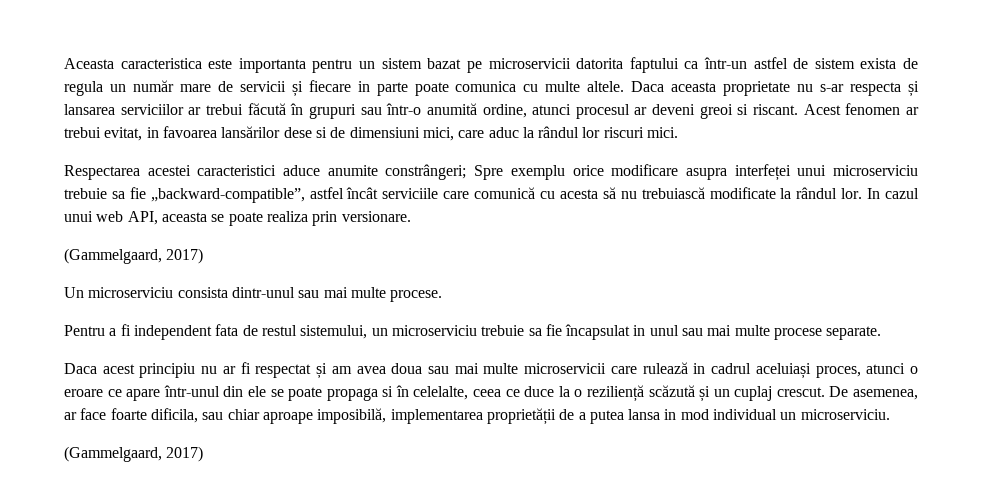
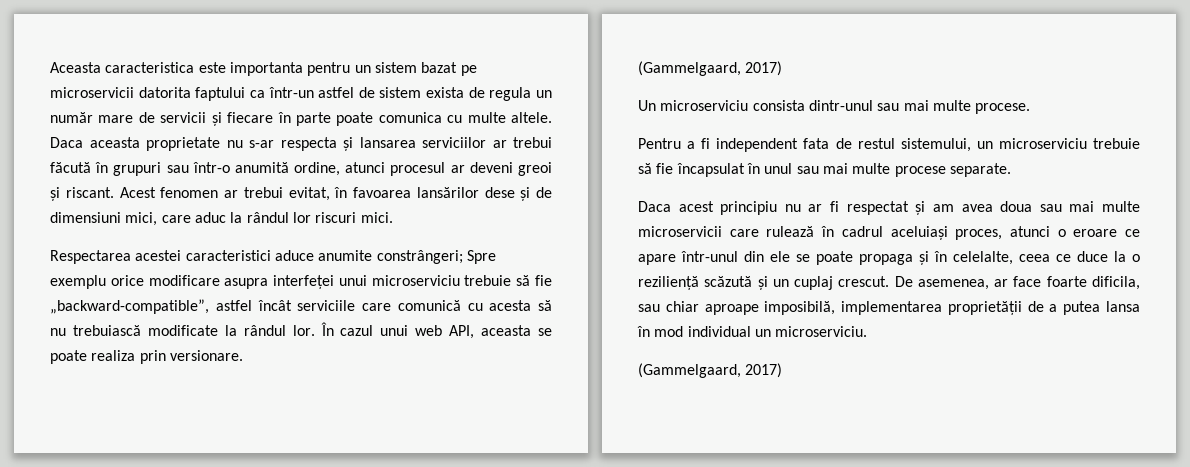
[357,81,370,92] in -> [277,112,291,123] în
[737,104,749,115] si -> [50,187,60,201] și
[146,127,159,138] in -> [334,187,348,198] în
[315,127,327,138] si -> [520,187,531,201] și
[111,191,125,199] sa -> [516,275,531,286] să
[867,188,881,199] In -> [320,322,334,336] În
[528,328,542,336] sa -> [638,163,652,174] să
[633,325,646,336] in -> [746,163,760,174] în
[693,363,706,374] in -> [821,226,835,237] în
[382,386,394,397] si -> [919,251,929,265] și
[664,409,677,420] in -> [637,326,650,337] în

